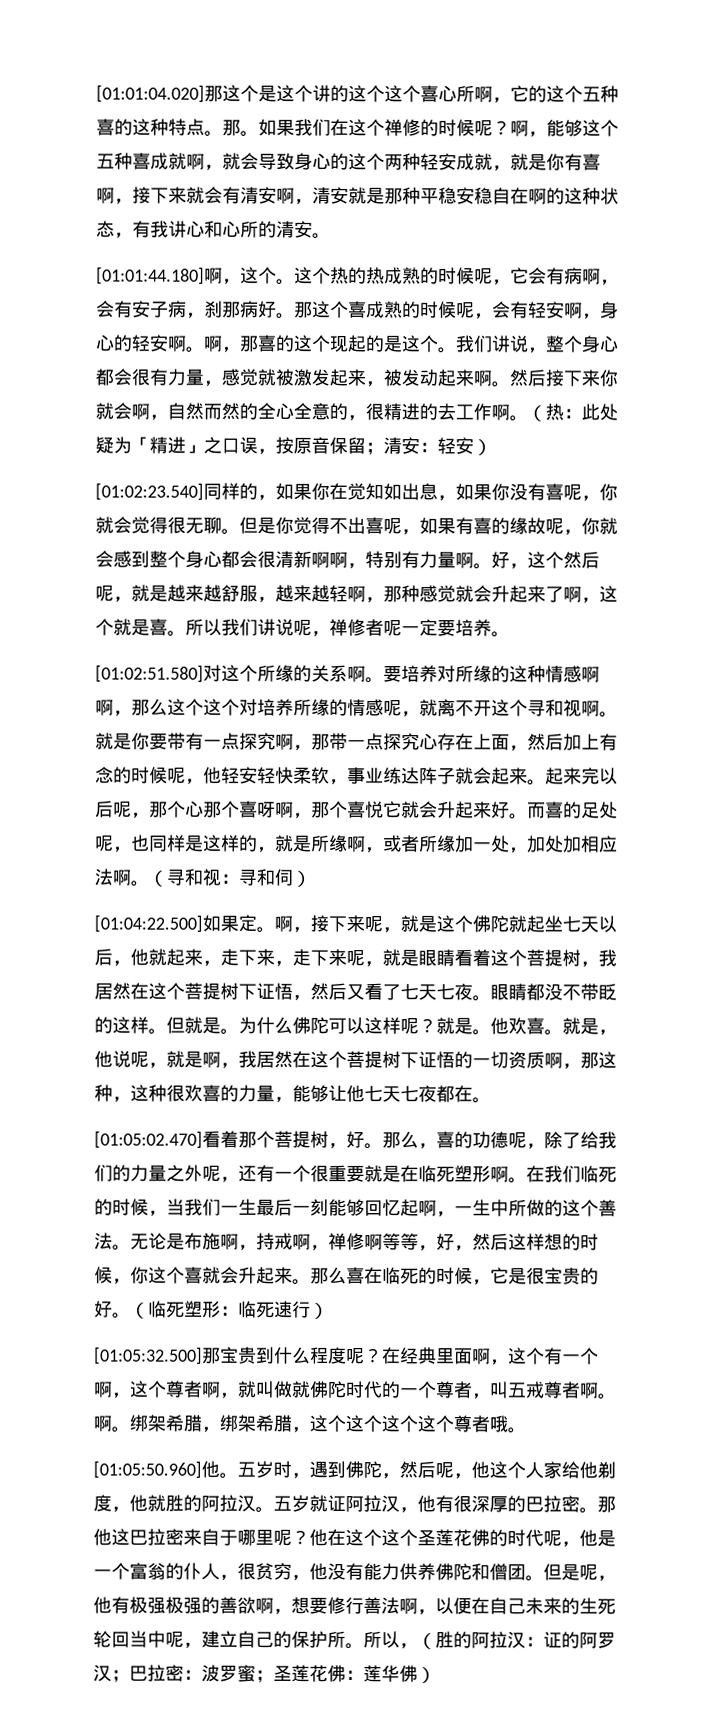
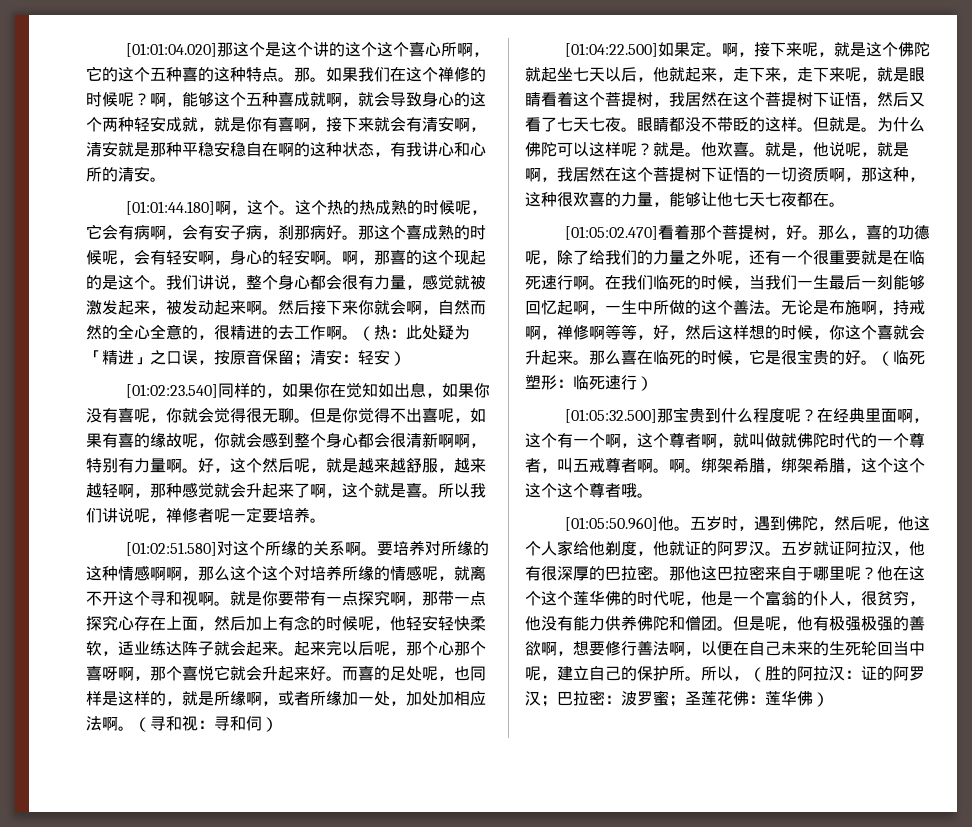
[347,766,366,785] 事 -> [118,641,134,656] 适
[454,1165,491,1183] 塑形 -> [541,275,573,290] 速行
[165,1494,238,1512] 胜的阿拉 -> [685,541,749,556] 证的阿罗
[417,1529,472,1547] 圣莲花 -> [573,591,605,606] 莲华

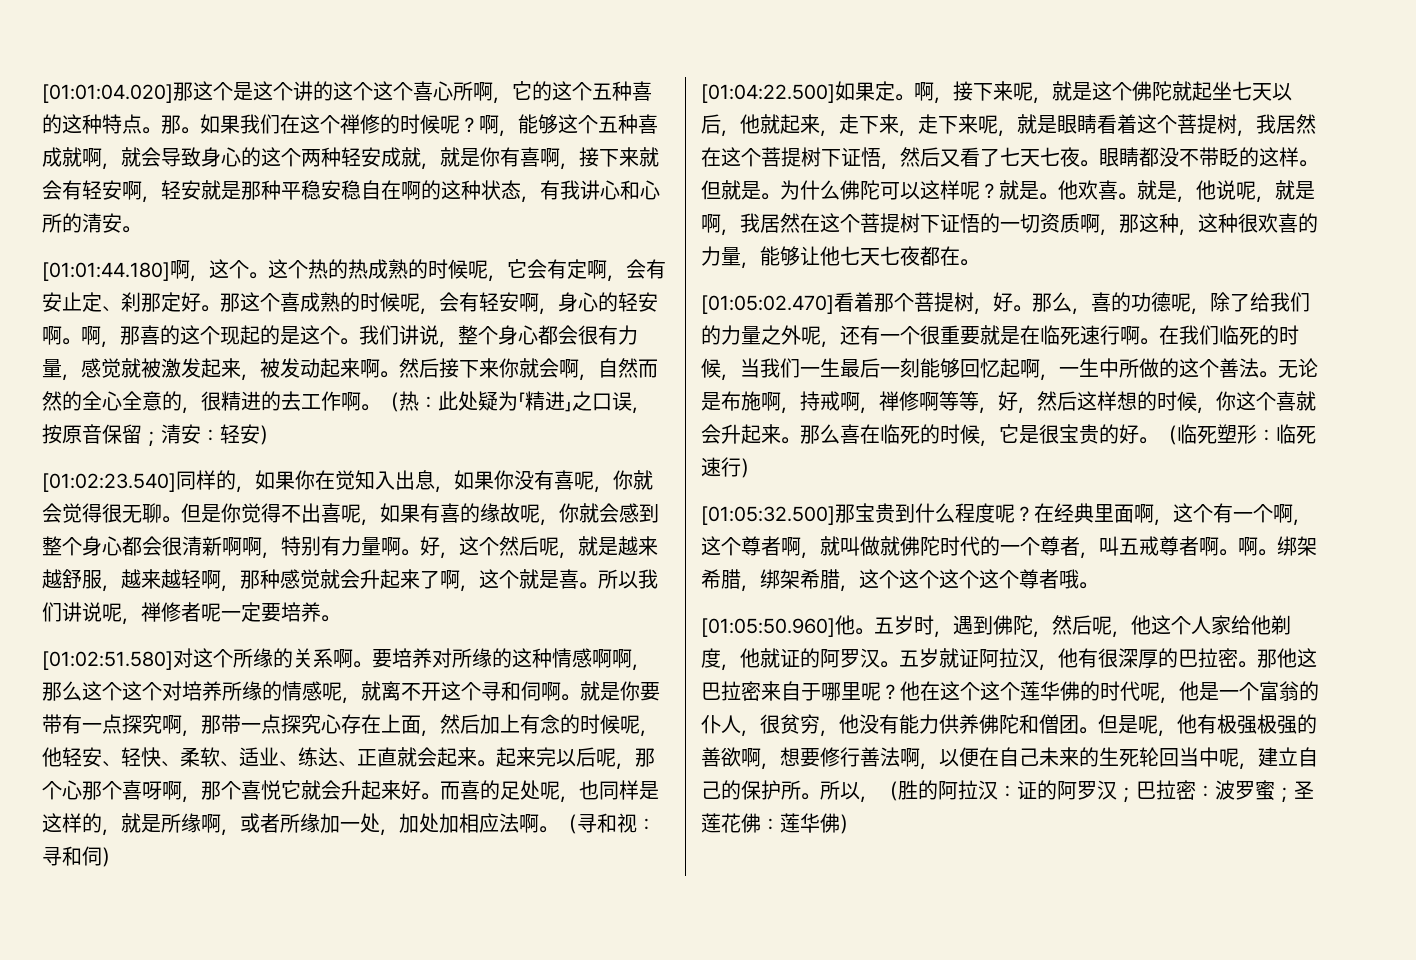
[422,116,486,132] [86,142,102,157] 清安啊，清 -> [82,180,181,203] 轻安啊，轻
[134,224,150,240] 病 -> [567,259,587,279] 定
[230,224,326,240] 子病，刹那病 -> [62,292,181,312] 止定、刹那定
[377,383,394,398] 如 -> [375,471,395,490] 入
[182,590,198,606] 视 -> [521,681,541,701] 伺
[438,616,486,631] [86,640,214,656] 轻快柔软，适业练达阵子 -> [102,747,397,767] 、轻快、柔软、适业、练达、正直

